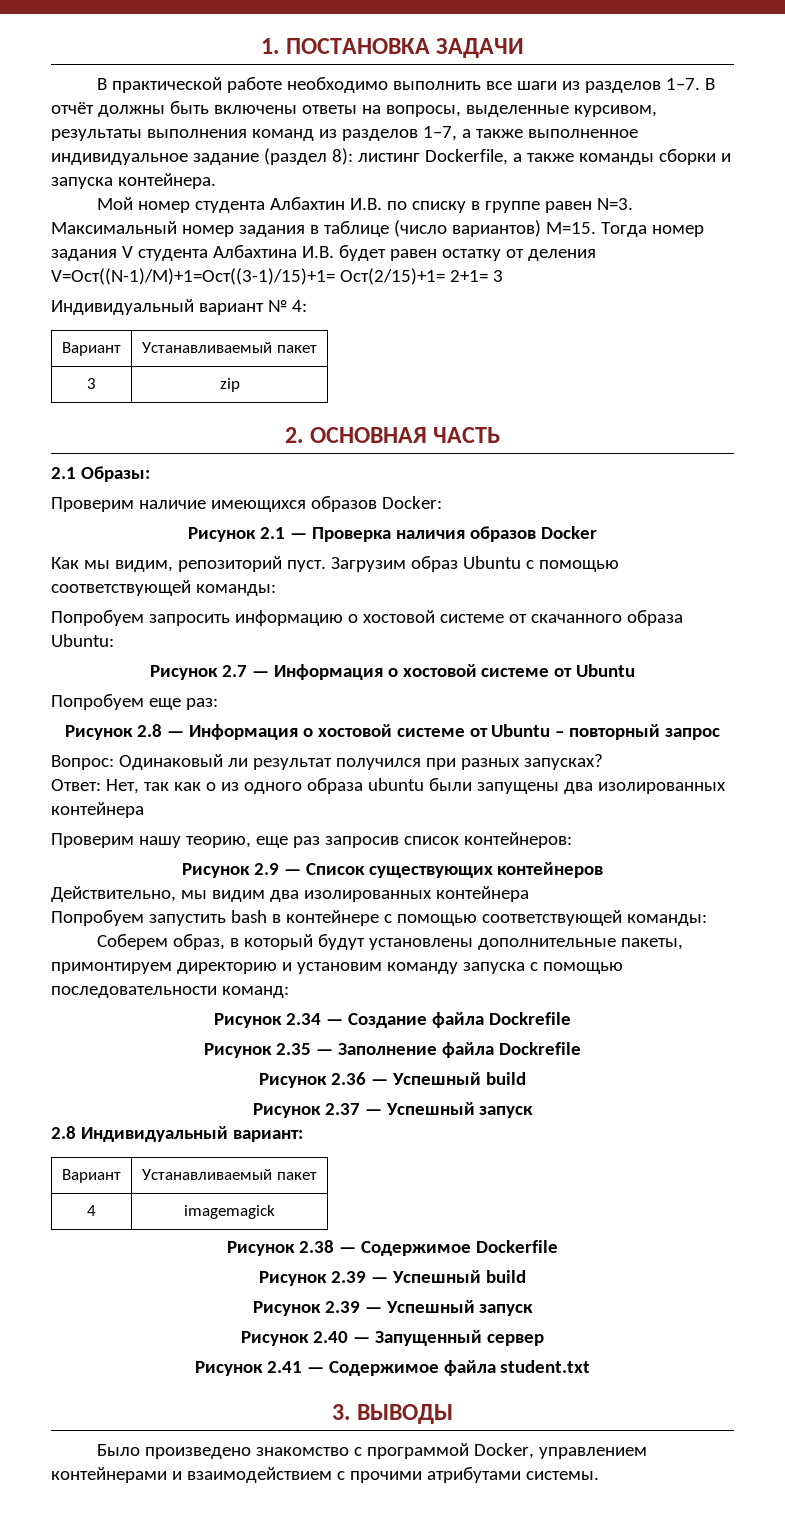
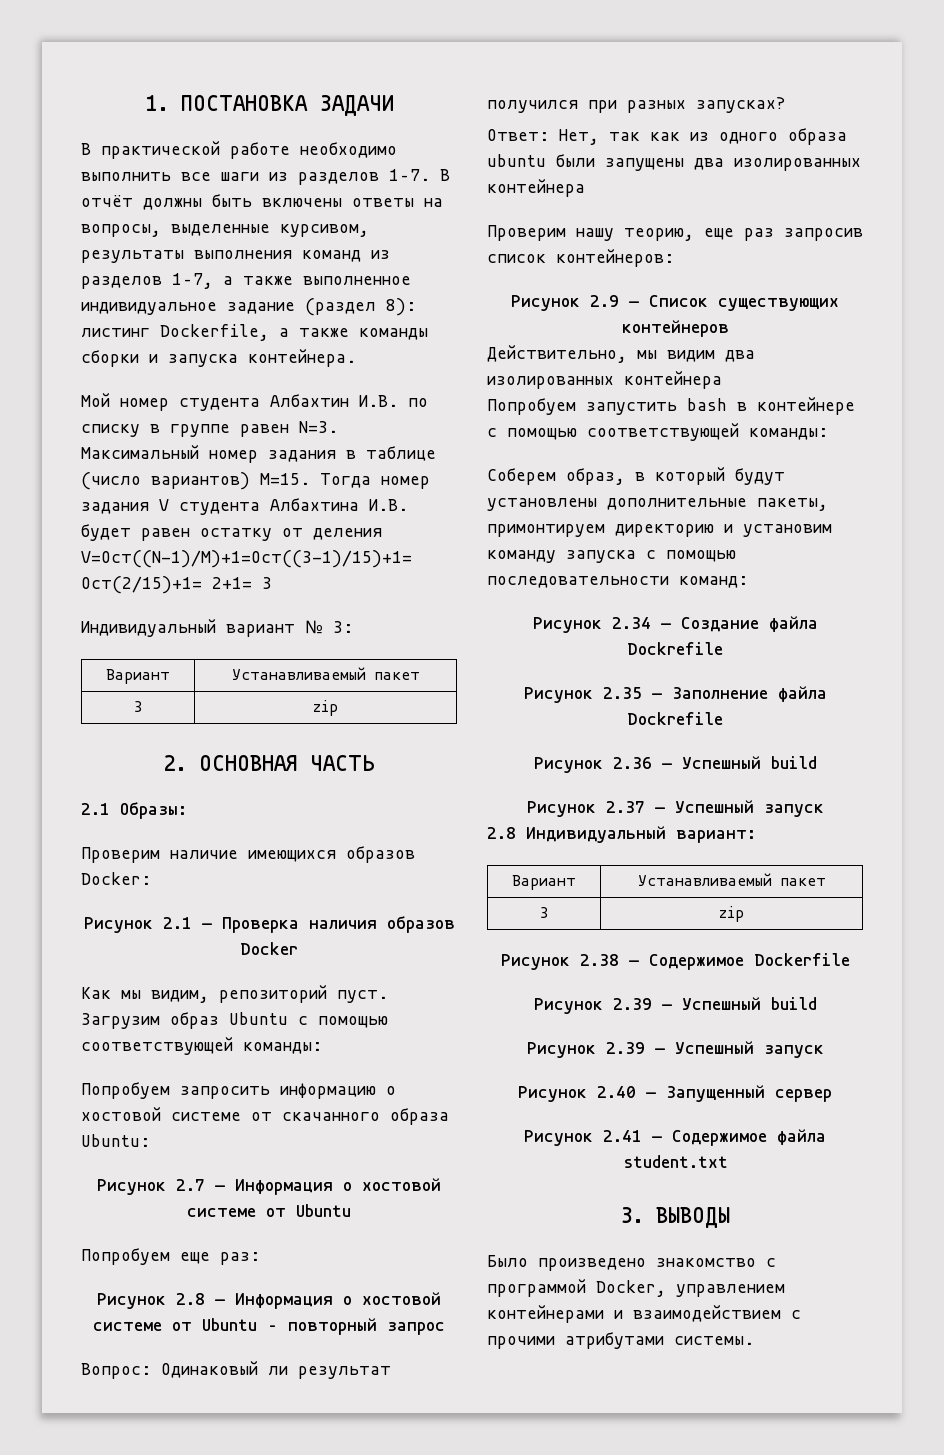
[291,300,307,312] 4: -> [333,621,353,633] 3:
[205,782,216,791] о -> (680, 136) none
[87,1205,96,1216] [184,1205,275,1219] 4 | imagemagick -> [539,907,549,918] [719,906,744,922] 3 | zip

